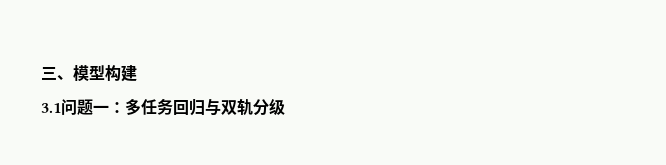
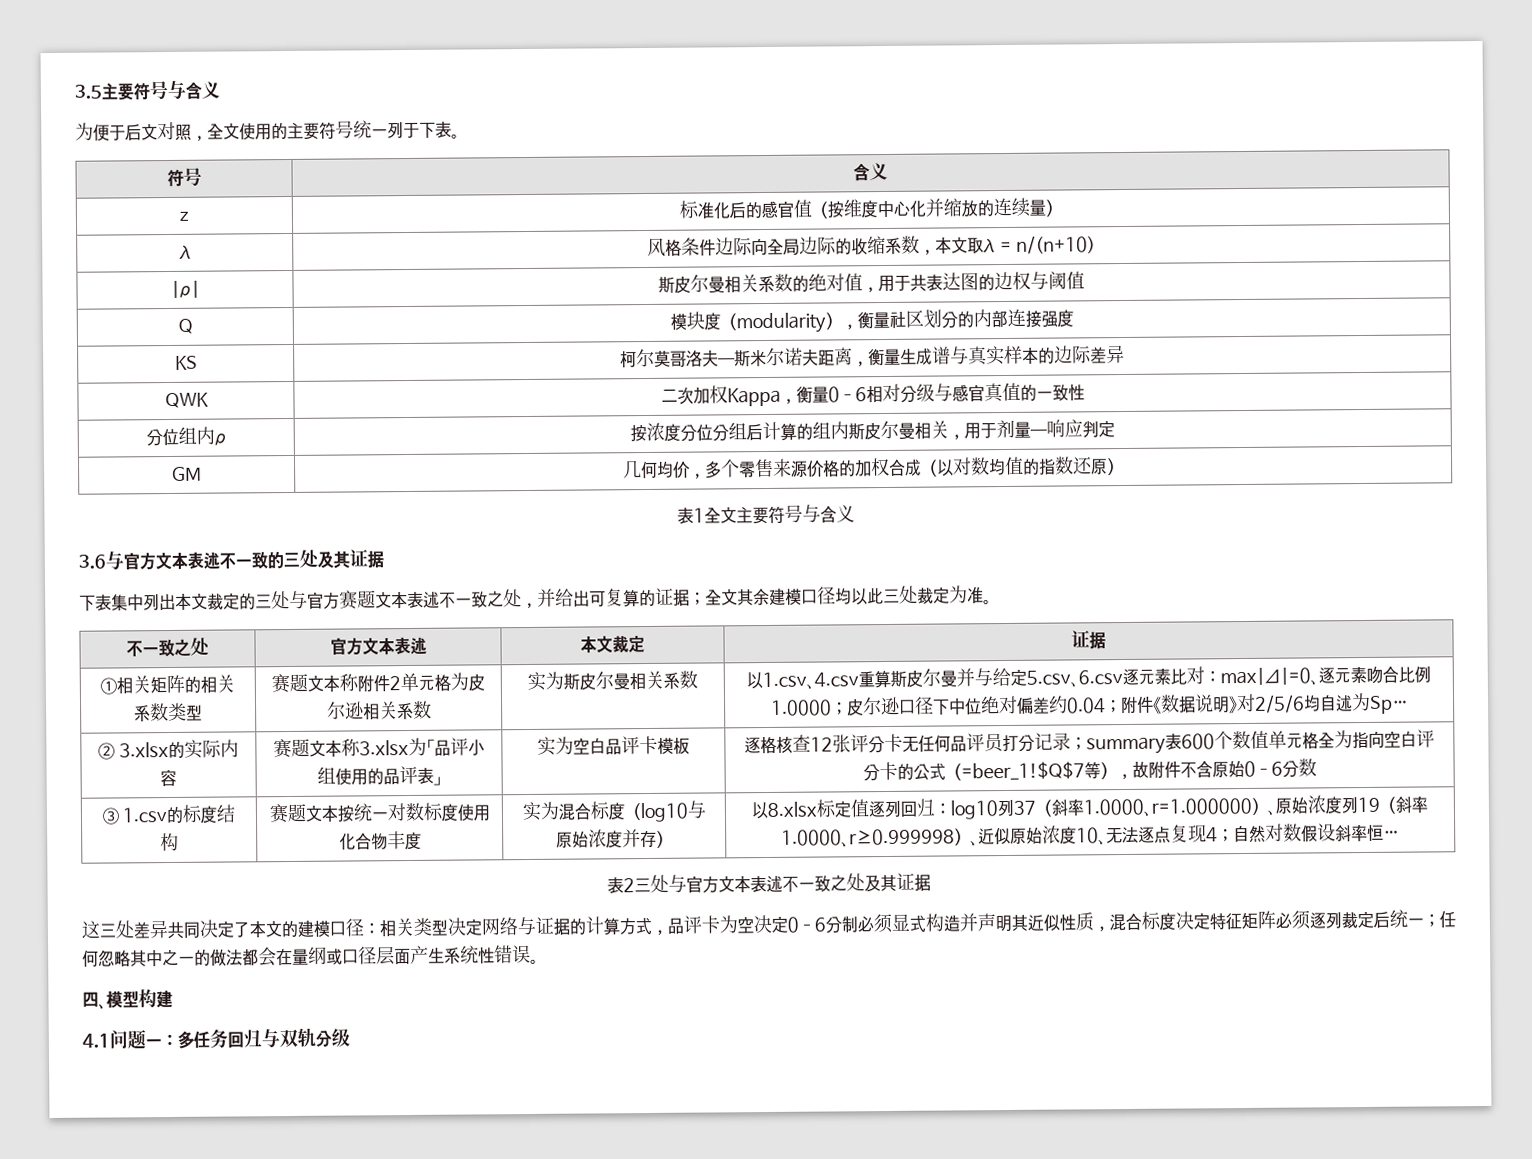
[41,67,57,80] 三 -> [74,80,220,101] [75,120,460,141] [166,167,202,188] [853,162,888,182] [179,211,189,221] [679,197,1062,220] [178,244,192,260] [647,235,1096,257] [170,280,200,298] [658,271,1085,294] [177,318,193,334] [669,308,1074,334] [174,355,198,370] [620,344,1125,369] [164,392,209,409] [660,382,1085,407] [145,426,227,447] [630,419,1115,442] [172,466,202,481] [622,456,1124,480] [676,504,855,525] [78,549,384,571] [79,585,992,612] [126,637,210,658] [329,636,427,656] [580,635,645,654] [1071,630,1106,650] [100,674,235,695] [134,702,203,723] [271,672,485,694] [326,700,432,721] [527,670,698,691] [745,665,1431,690] [770,692,1409,717] [98,739,239,760] [160,769,177,787] [273,737,485,759] [316,765,442,786] [537,735,690,756] [743,729,1435,755] [862,758,1317,782] [101,804,237,825] [160,832,179,852] [268,802,491,824] [338,831,422,851] [521,800,707,823] [556,829,673,849] [750,795,1428,820] [780,823,1400,848] [606,872,931,894] [81,909,1456,940] [82,944,539,968] [82,991,99,1008] 3.5主要符号与含义 // 为便于后文对照，全文使用的主要符号统一列于下表。 // 符号 | 含义 // z | 标准化后的感官值（按维度中心化并缩放的连续量） // λ | 风格条件边际向全局边际的收缩系数，本文取λ = n/(n+10) // |ρ| | 斯皮尔曼相关系数的绝对值，用于共表达图的边权与阈值 // Q | 模块度（modularity），衡量社区划分的内部连接强度 // KS | 柯尔莫哥洛夫—斯米尔诺夫距离，衡量生成谱与真实样本的边际差异 // QWK | 二次加权Kappa，衡量0–6相对分级与感官真值的一致性 // 分位组内ρ | 按浓度分位分组后计算的组内斯皮尔曼相关，用于剂量—响应判定 // GM | 几何均价，多个零售来源价格的加权合成（以对数均值的指数还原） // 表1全文主要符号与含义 // 3.6与官方文本表述不一致的三处及其证据 // 下表集中列出本文裁定的三处与官方赛题文本表述不一致之处，并给出可复算的证据；全文其余建模口径均以此三处裁定为准。 // 不一致之处 | 官方文本表述 | 本文裁定 | 证据 // ①相关矩阵的相关系数类型 | 赛题文本称附件2单元格为皮尔逊相关系数 | 实为斯皮尔曼相关系数 | 以1.csv、4.csv重算斯皮尔曼并与给定5.csv、6.csv逐元素比对：max|Δ|=0、逐元素吻合比例1.0000；皮尔逊口径下中位绝对偏差约0.04；附件《数据说明》对2/5/6均自述为Sp… // ② 3.xlsx的实际内容 | 赛题文本称3.xlsx为「品评小组使用的品评表」 | 实为空白品评卡模板 | 逐格核查12张评分卡无任何品评员打分记录；summary表600个数值单元格全为指向空白评分卡的公式（=beer_1!$Q$7等），故附件不含原始0–6分数 // ③ 1.csv的标度结构 | 赛题文本按统一对数标度使用化合物丰度 | 实为混合标度（log10与原始浓度并存） | 以8.xlsx标定值逐列回归：log10列37（斜率1.0000、r=1.000000）、原始浓度列19（斜率1.0000、r≥0.999998）、近似原始浓度10、无法逐点复现4；自然对数假设斜率恒… // 表2三处与官方文本表述不一致之处及其证据 // 这三处差异共同决定了本文的建模口径：相关类型决定网络与证据的计算方式，品评卡为空决定0–6分制必须显式构造并声明其近似性质，混合标度决定特征矩阵必须逐列裁定后统一；任何忽略其中之一的做法都会在量纲或口径层面产生系统性错误。 // 四
[41,103,61,113] 3.1 -> [82,1033,110,1048] 4.1

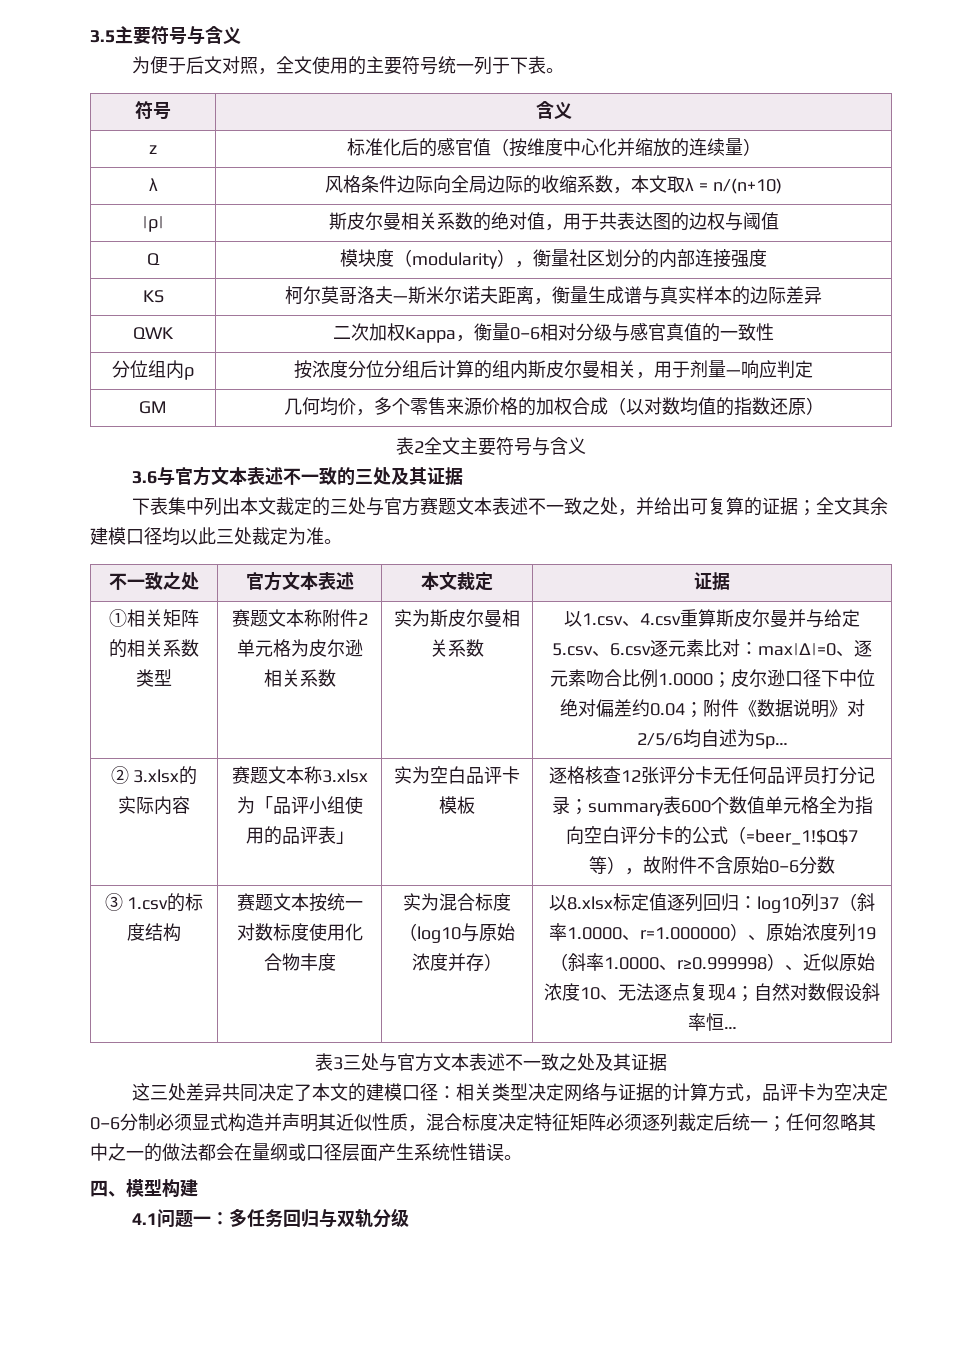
[692,507,705,523] 1 -> [414,441,424,453] 2
[622,878,635,893] 2 -> [333,1057,343,1070] 3

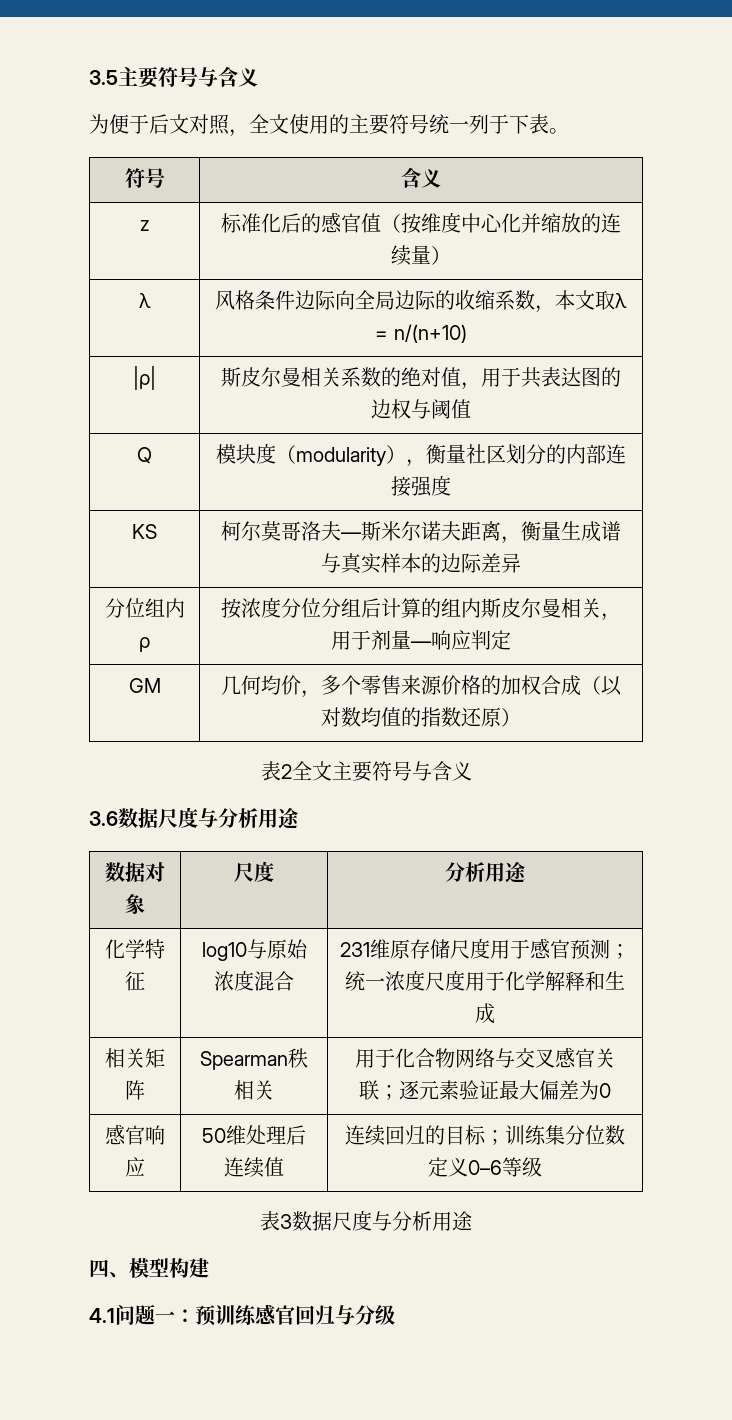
[133,327,174,339] [333,323,774,343] // QWK | 二次加权Kappa，衡量0–6相对分级与感官真值的一致性 -> (521, 563) none
[156,466,463,486] [131,497,888,516] [90,527,342,546] [109,572,199,590] [245,571,354,591] [421,572,493,591] [693,572,730,590] [109,609,199,627] [109,639,199,658] [136,669,172,687] [231,609,368,627] [236,639,363,657] [263,669,336,687] [394,609,520,627] [430,639,484,657] [564,609,860,628] [552,639,872,657] [549,669,875,688] [559,699,865,718] [636,729,788,749] [110,766,198,785] [118,796,190,815] [231,766,368,784] [236,796,363,814] [245,826,354,845] [394,766,520,784] [439,796,475,814] [549,766,875,784] [551,796,873,816] [566,826,858,845] [589,856,835,875] [104,893,204,912] [127,923,181,942] [236,893,363,912] [236,923,363,941] [263,953,336,971] [403,893,511,911] [399,923,515,943] [412,953,502,971] [549,893,875,913] [548,923,876,942] [549,953,875,971] [544,983,880,1002] [687,1013,737,1031] [315,1053,667,1072] [131,1083,888,1102] [90,1113,876,1132] [90,1143,522,1162] 与官方文本表述不一致的三处及其证据 // 下表集中列出本文裁定的三处与官方赛题文本表述不一致之处，并给出可复算的证据；全文其余建模口径均以此三处裁定为准。 // 不一致之处 | 官方文本表述 | 本文裁定 | 证据 // ①相关矩阵的相关系数类型 | 赛题文本称附件2单元格为皮尔逊相关系数 | 实为斯皮尔曼相关系数 | 以1.csv、4.csv重算斯皮尔曼并与给定5.csv、6.csv逐元素比对：max|Δ|=0、逐元素吻合比例1.0000；皮尔逊口径下中位绝对偏差约0.04；附件《数据说明》对2/5/6均自述为Sp… // ② 3.xlsx的实际内容 | 赛题文本称3.xlsx为「品评小组使用的品评表」 | 实为空白品评卡模板 | 逐格核查12张评分卡无任何品评员打分记录；summary表600个数值单元格全为指向空白评分卡的公式（=beer_1!$Q$7等），故附件不含原始0–6分数 // ③ 1.csv的标度结构 | 赛题文本按统一对数标度使用化合物丰度 | 实为混合标度（log10与原始浓度并存） | 以8.xlsx标定值逐列回归：log10列37（斜率1.0000、r=1.000000）、原始浓度列19（斜率1.0000、r≥0.999998）、近似原始浓度10、无法逐点复现4；自然对数假设斜率恒… // 表3三处与官方文本表述不一致之处及其证据 // 这三处差异共同决定了本文的建模口径：相关类型决定网络与证据的计算方式，品评卡为空决定0–6分制必须显式构造并声明其近似性质，混合标度决定特征矩阵必须逐列裁定后统一；任何忽略其中之一的做法都会在量纲或口径层面产生系统性错误。 -> [118,807,299,829] [105,862,165,882] [125,894,145,914] [234,861,274,882] [445,862,526,883] [105,939,165,959] [125,971,145,991] [201,939,308,961] [214,970,294,991] [340,938,630,960] [345,970,625,991] [475,1003,495,1024] [105,1048,165,1068] [125,1080,145,1100] [200,1048,308,1070] [234,1080,274,1100] [355,1047,615,1068] [359,1080,611,1100] [105,1124,165,1145] [125,1157,145,1177] [202,1125,306,1145] [224,1157,284,1178] [345,1125,625,1146] [428,1157,542,1177] [260,1210,472,1231] 数据尺度与分析用途 // 数据对象 | 尺度 | 分析用途 // 化学特征 | log10与原始浓度混合 | 231维原存储尺度用于感官预测；统一浓度尺度用于化学解释和生成 // 相关矩阵 | Spearman秩相关 | 用于化合物网络与交叉感官关联；逐元素验证最大偏差为0 // 感官响应 | 50维处理后连续值 | 连续回归的目标；训练集分位数定义0–6等级 // 表3数据尺度与分析用途
[228,1208,373,1228] 多任务回归与双轨 -> [195,1304,355,1326] 预训练感官回归与

